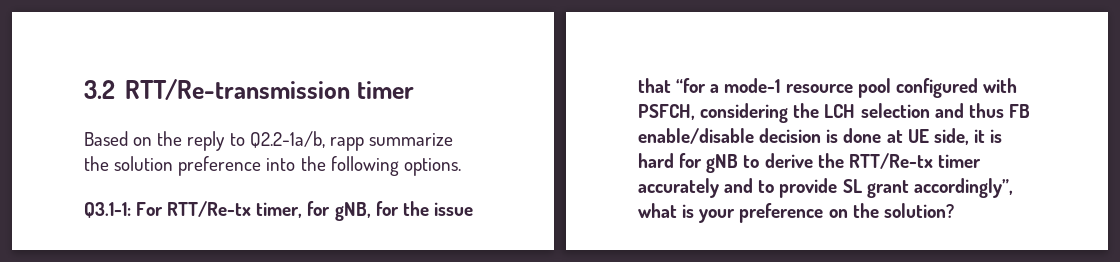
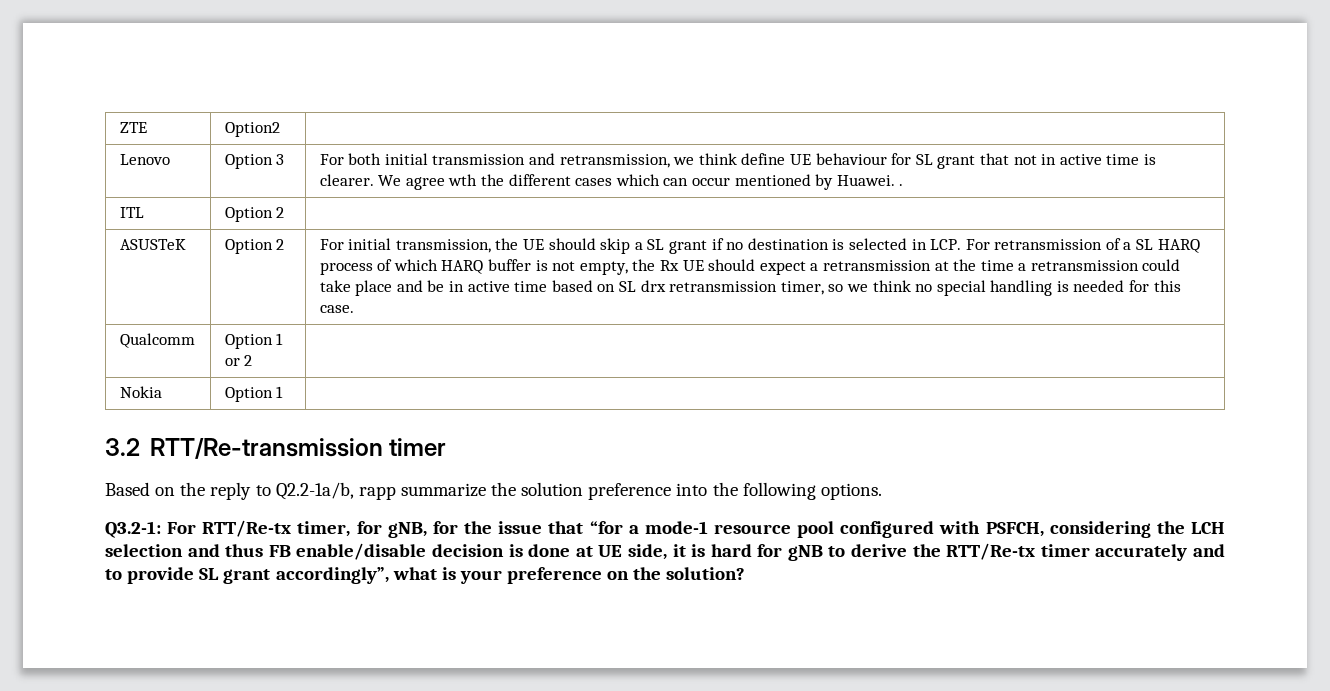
(84, 89) none -> [119,122,147,133] [224,122,280,137] [119,154,170,165] [224,154,285,169] [319,153,1156,169] [319,174,904,190] [119,207,144,218] [224,207,285,222] [119,239,186,250] [224,239,285,254] [319,238,1200,254] [319,259,1181,275] [319,280,1181,296] [319,305,354,313] [119,333,195,348] [224,333,284,349] [224,355,253,366] [119,386,162,398] [224,386,284,402] ZTE | Option2 | // Lenovo | Option 3 | For both initial transmission and retransmission, we think define UE behaviour for SL grant that not in active time is clearer. We agree wth the different cases which can occur mentioned by Huawei. . // ITL | Option 2 | // ASUSTeK | Option 2 | For initial transmission, the UE should skip a SL grant if no destination is selected in LCP. For retransmission of a SL HARQ process of which HARQ buffer is not empty, the Rx UE should expect a retransmission at the time a retransmission could take place and be in active time based on SL drx retransmission timer, so we think no special handling is needed for this case. // Qualcomm | Option 1 or 2 | // Nokia | Option 1 | //
[84,202,131,218] Q3.1-1: -> [105,521,161,538] Q3.2-1:

